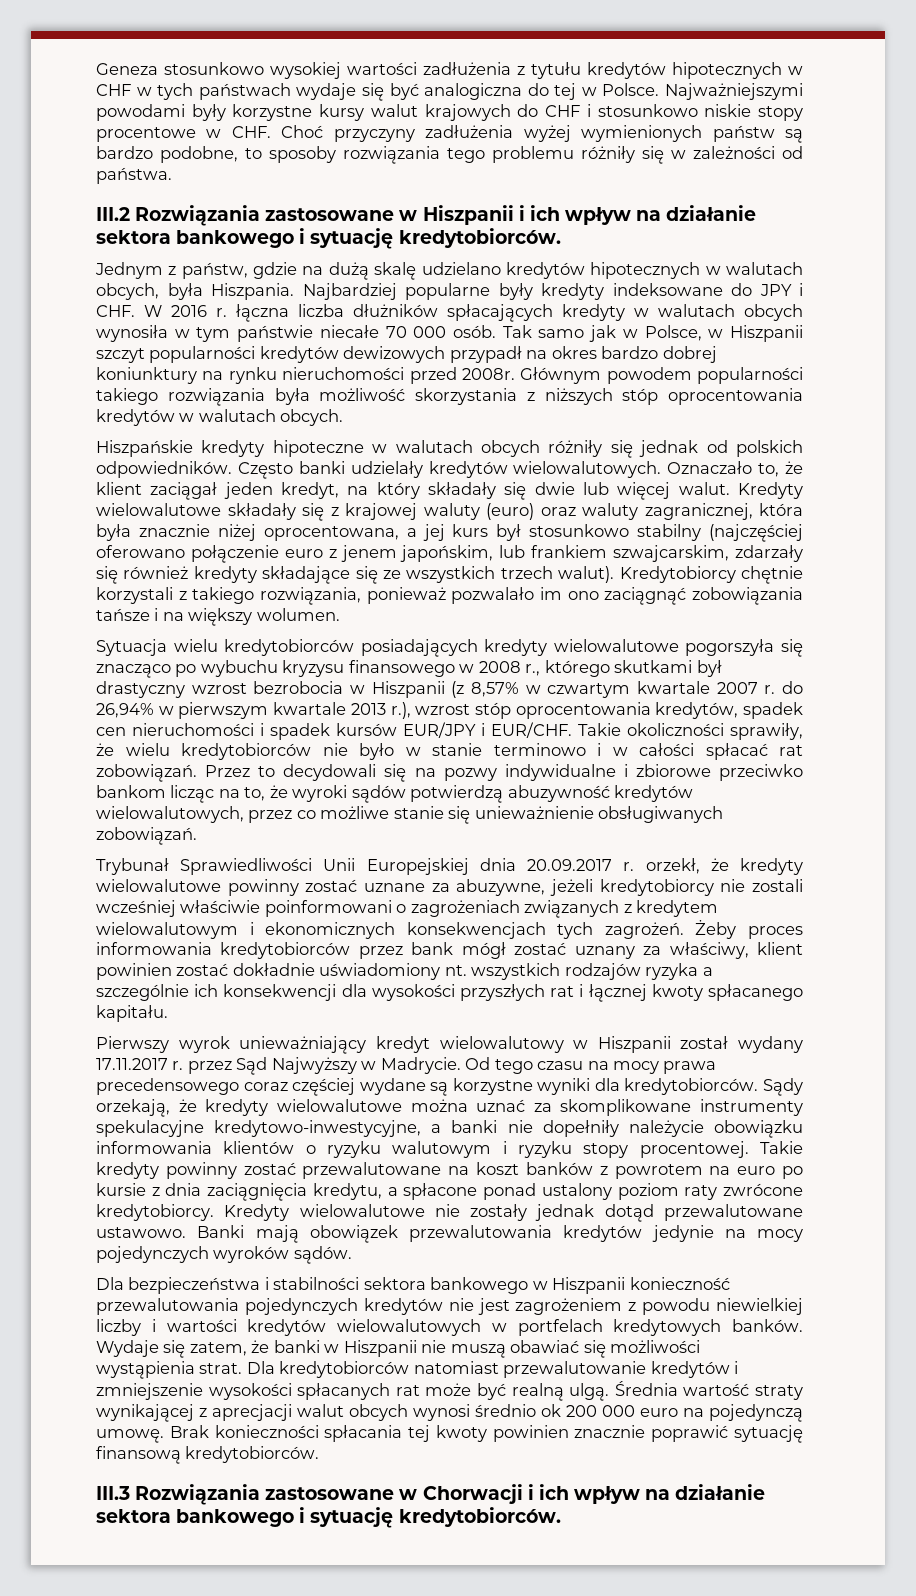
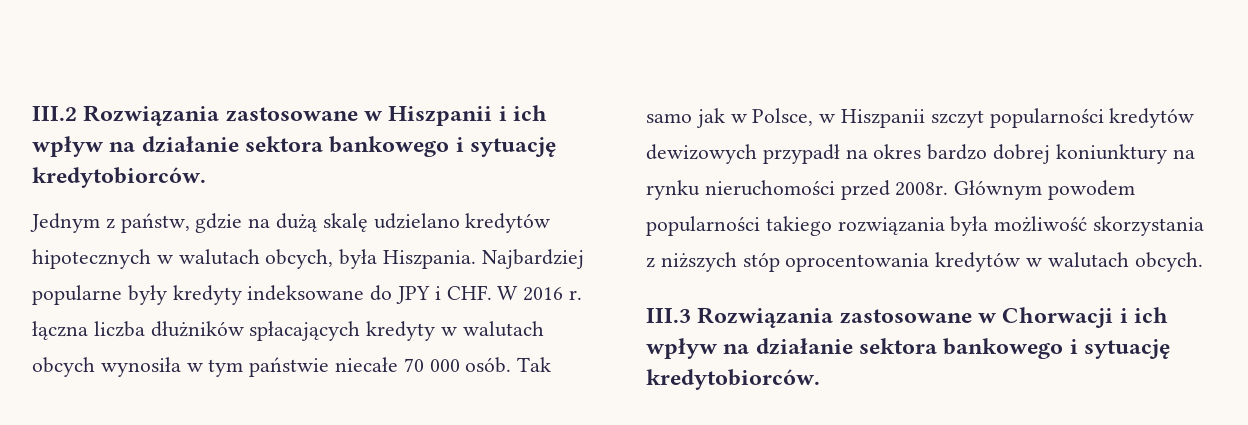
[96,62,803,79] [96,83,803,101] [96,104,804,121] [96,125,803,143] [96,146,803,164] [96,167,172,184] Geneza stosunkowo wysokiej wartości zadłużenia z tytułu kredytów hipotecznych w CHF w tych państwach wydaje się być analogiczna do tej w Polsce. Najważniejszymi powodami były korzystne kursy walut krajowych do CHF i stosunkowo niskie stopy procentowe w CHF. Choć przyczyny zadłużenia wyżej wymienionych państw są bardzo podobne, to sposoby rozwiązania tego problemu różniły się w zależności od państwa. // -> (32, 113) none
[96,440,803,458] [96,461,803,479] [96,482,804,500] [96,503,803,521] [96,524,803,542] [96,545,804,563] [96,566,803,584] [96,587,804,605] [96,608,340,626] [96,639,803,657] [96,660,722,678] [96,681,803,698] [96,702,804,719] [96,722,803,740] [96,743,803,760] [96,764,804,782] [96,785,694,803] [96,806,724,824] [96,827,197,845] [96,858,803,875] [96,879,803,896] [96,900,719,918] [96,920,803,939] [96,942,804,959] [96,963,713,980] [96,984,803,1002] [96,1005,168,1022] [96,1036,803,1054] [96,1057,717,1075] [96,1078,803,1096] [96,1099,803,1117] [96,1120,803,1138] [96,1141,803,1158] [96,1162,804,1179] [96,1183,804,1201] [96,1204,803,1222] [96,1225,803,1243] [96,1246,352,1264] [96,1277,730,1294] [96,1298,803,1315] [96,1319,803,1336] [96,1340,701,1358] [96,1361,739,1379] [96,1381,804,1401] [96,1404,803,1422] [96,1425,803,1443] [96,1446,320,1464] // Hiszpańskie kredyty hipoteczne w walutach obcych różniły się jednak od polskich odpowiedników. Często banki udzielały kredytów wielowalutowych. Oznaczało to, że klient zaciągał jeden kredyt, na który składały się dwie lub więcej walut. Kredyty wielowalutowe składały się z krajowej waluty (euro) oraz waluty zagranicznej, która była znacznie niżej oprocentowana, a jej kurs był stosunkowo stabilny (najczęściej oferowano połączenie euro z jenem japońskim, lub frankiem szwajcarskim, zdarzały się również kredyty składające się ze wszystkich trzech walut). Kredytobiorcy chętnie korzystali z takiego rozwiązania, ponieważ pozwalało im ono zaciągnąć zobowiązania tańsze i na większy wolumen. // Sytuacja wielu kredytobiorców posiadających kredyty wielowalutowe pogorszyła się znacząco po wybuchu kryzysu finansowego w 2008 r., którego skutkami był drastyczny wzrost bezrobocia w Hiszpanii (z 8,57% w czwartym kwartale 2007 r. do 26,94% w pierwszym kwartale 2013 r.), wzrost stóp oprocentowania kredytów, spadek cen nieruchomości i spadek kursów EUR/JPY i EUR/CHF. Takie okoliczności sprawiły, że wielu kredytobiorców nie było w stanie terminowo i w całości spłacać rat zobowiązań. Przez to decydowali się na pozwy indywidualne i zbiorowe przeciwko bankom licząc na to, że wyroki sądów potwierdzą abuzywność kredytów wielowalutowych, przez co możliwe stanie się unieważnienie obsługiwanych zobowiązań. // Trybunał Sprawiedliwości Unii Europejskiej dnia 20.09.2017 r. orzekł, że kredyty wielowalutowe powinny zostać uznane za abuzywne, jeżeli kredytobiorcy nie zostali wcześniej właściwie poinformowani o zagrożeniach związanych z kredytem wielowalutowym i ekonomicznych konsekwencjach tych zagrożeń. Żeby proces informowania kredytobiorców przez bank mógł zostać uznany za właściwy, klient powinien zostać dokładnie uświadomiony nt. wszystkich rodzajów ryzyka a szczególnie ich konsekwencji dla wysokości przyszłych rat i łącznej kwoty spłacanego kapitału. // Pierwszy wyrok unieważniający kredyt wielowalutowy w Hiszpanii został wydany 17.11.2017 r. przez Sąd Najwyższy w Madrycie. Od tego czasu na mocy prawa precedensowego coraz częściej wydane są korzystne wyniki dla kredytobiorców. Sądy orzekają, że kredyty wielowalutowe można uznać za skomplikowane instrumenty spekulacyjne kredytowo-inwestycyjne, a banki nie dopełniły należycie obowiązku informowania klientów o ryzyku walutowym i ryzyku stopy procentowej. Takie kredyty powinny zostać przewalutowane na koszt banków z powrotem na euro po kursie z dnia zaciągnięcia kredytu, a spłacone ponad ustalony poziom raty zwrócone kredytobiorcy. Kredyty wielowalutowe nie zostały jednak dotąd przewalutowane ustawowo. Banki mają obowiązek przewalutowania kredytów jedynie na mocy pojedynczych wyroków sądów. // Dla bezpieczeństwa i stabilności sektora bankowego w Hiszpanii konieczność przewalutowania pojedynczych kredytów nie jest zagrożeniem z powodu niewielkiej liczby i wartości kredytów wielowalutowych w portfelach kredytowych banków. Wydaje się zatem, że banki w Hiszpanii nie muszą obawiać się możliwości wystąpienia strat. Dla kredytobiorców natomiast przewalutowanie kredytów i zmniejszenie wysokości spłacanych rat może być realną ulgą. Średnia wartość straty wynikającej z aprecjacji walut obcych wynosi średnio ok 200 000 euro na pojedynczą umowę. Brak konieczności spłacania tej kwoty powinien znacznie poprawić sytuację finansową kredytobiorców. -> (1203, 262) none

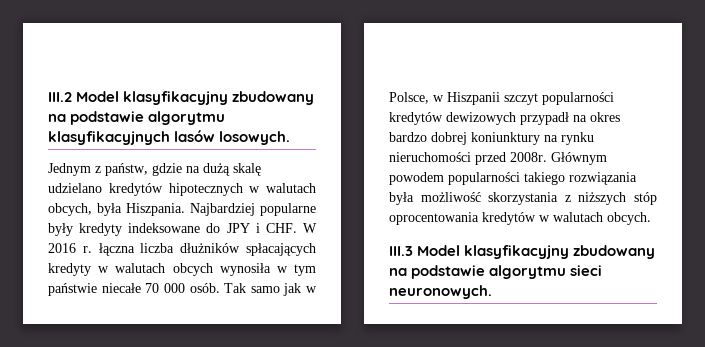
[83,105,548,126] [32,136,557,157] [32,167,206,188] Rozwiązania zastosowane w Hiszpanii i ich wpływ na działanie sektora bankowego i sytuację kredytobiorców. -> [76,91,315,105] [48,111,226,125] [48,130,291,145] Model klasyfikacyjny zbudowany na podstawie algorytmu klasyfikacyjnych lasów losowych.
[697,307,1169,328] [646,338,1171,359] [646,369,820,390] Rozwiązania zastosowane w Chorwacji i ich wpływ na działanie sektora bankowego i sytuację kredytobiorców. -> [417,245,656,259] [389,265,603,279] [389,285,492,299] Model klasyfikacyjny zbudowany na podstawie algorytmu sieci neuronowych.

